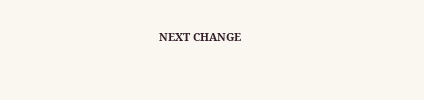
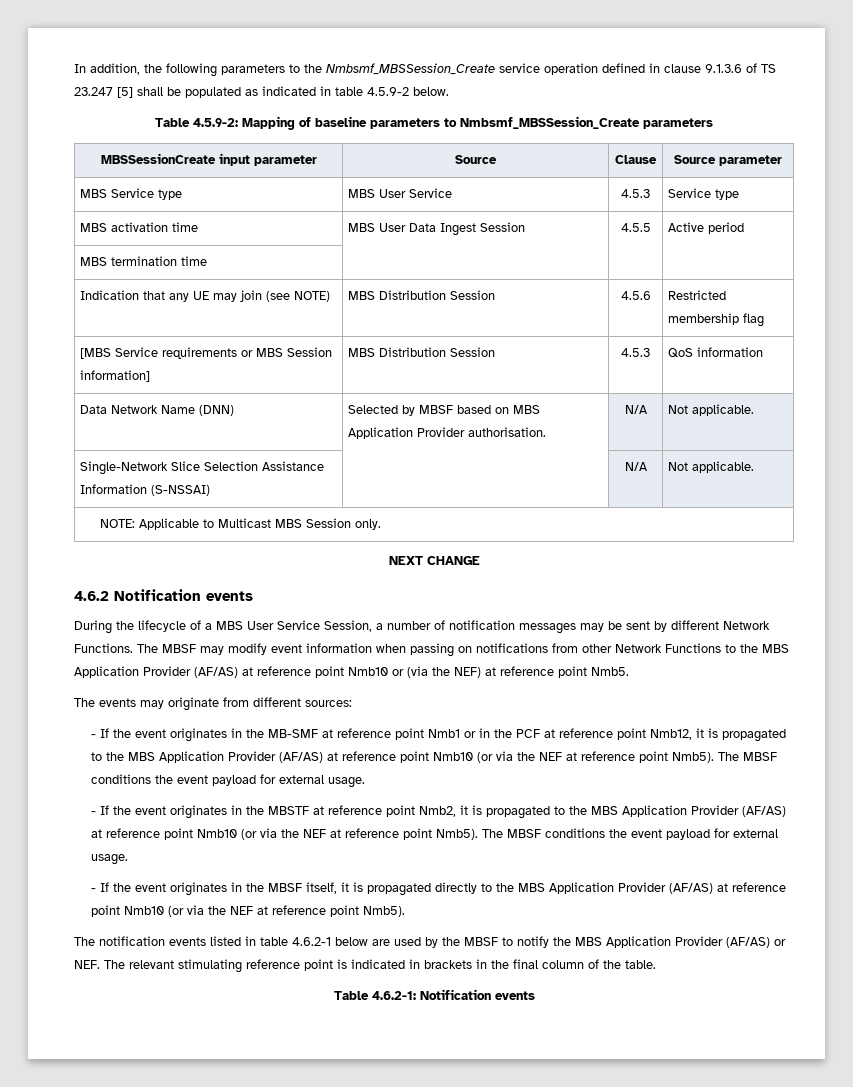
[159,33,241,41] NEXT CHANGE -> [74,63,776,77] [74,86,449,98] [155,116,713,130] [100,153,317,166] [455,155,497,164] [615,155,657,164] [674,155,782,166] [80,188,183,200] [348,188,453,198] [621,189,650,198] [668,188,740,200] [80,222,199,232] [348,222,526,236] [620,223,651,232] [668,222,745,234] [80,256,208,266] [80,290,331,302] [348,290,496,300] [620,291,651,300] [668,290,727,300] [668,313,765,327] [80,347,333,359] [80,370,151,382] [348,347,496,357] [621,348,650,357] [668,347,764,358] [80,405,235,416] [348,405,541,416] [348,427,547,439] [624,405,648,414] [668,404,755,416] [80,461,325,475] [80,484,211,496] [624,462,648,471] [668,461,755,473] [100,518,382,530] [388,556,480,565] [74,589,253,601] [74,620,770,634] [74,643,789,657] [74,666,629,678] [74,697,352,711] [90,728,786,742] [90,751,777,763] [90,774,365,788] [90,805,786,819] [90,828,778,840] [90,854,128,865] [90,882,786,896] [90,905,405,917] [74,936,786,948] [74,959,656,973] [333,989,535,1000] In addition, the following parameters to the Nmbsmf_MBSSession_Create service operation defined in clause 9.1.3.6 of TS 23.247 [5] shall be populated as indicated in table 4.5.9-2 below. // Table 4.5.9-2: Mapping of baseline parameters to Nmbsmf_MBSSession_Create parameters // MBSSessionCreate input parameter | Source | Clause | Source parameter // MBS Service type | MBS User Service | 4.5.3 | Service type // MBS activation time | MBS User Data Ingest Session | 4.5.5 | Active period // MBS termination time | | | // Indication that any UE may join (see NOTE) | MBS Distribution Session | 4.5.6 | Restricted membership flag // [MBS Service requirements or MBS Session information] | MBS Distribution Session | 4.5.3 | QoS information // Data Network Name (DNN) | Selected by MBSF based on MBS Application Provider authorisation. | N/A | Not applicable. // Single-Network Slice Selection Assistance Information (S-NSSAI) | | N/A | Not applicable. // NOTE: Applicable to Multicast MBS Session only. // NEXT CHANGE // 4.6.2 Notification events // During the lifecycle of a MBS User Service Session, a number of notification messages may be sent by different Network Functions. The MBSF may modify event information when passing on notifications from other Network Functions to the MBS Application Provider (AF/AS) at reference point Nmb10 or (via the NEF) at reference point Nmb5. // The events may originate from different sources: // - If the event originates in the MB-SMF at reference point Nmb1 or in the PCF at reference point Nmb12, it is propagated to the MBS Application Provider (AF/AS) at reference point Nmb10 (or via the NEF at reference point Nmb5). The MBSF conditions the event payload for external usage. // - If the event originates in the MBSTF at reference point Nmb2, it is propagated to the MBS Application Provider (AF/AS) at reference point Nmb10 (or via the NEF at reference point Nmb5). The MBSF conditions the event payload for external usage. // - If the event originates in the MBSF itself, it is propagated directly to the MBS Application Provider (AF/AS) at reference point Nmb10 (or via the NEF at reference point Nmb5). // The notification events listed in table 4.6.2-1 below are used by the MBSF to notify the MBS Application Provider (AF/AS) or NEF. The relevant stimulating reference point is indicated in brackets in the final column of the table. // Table 4.6.2-1: Notification events

